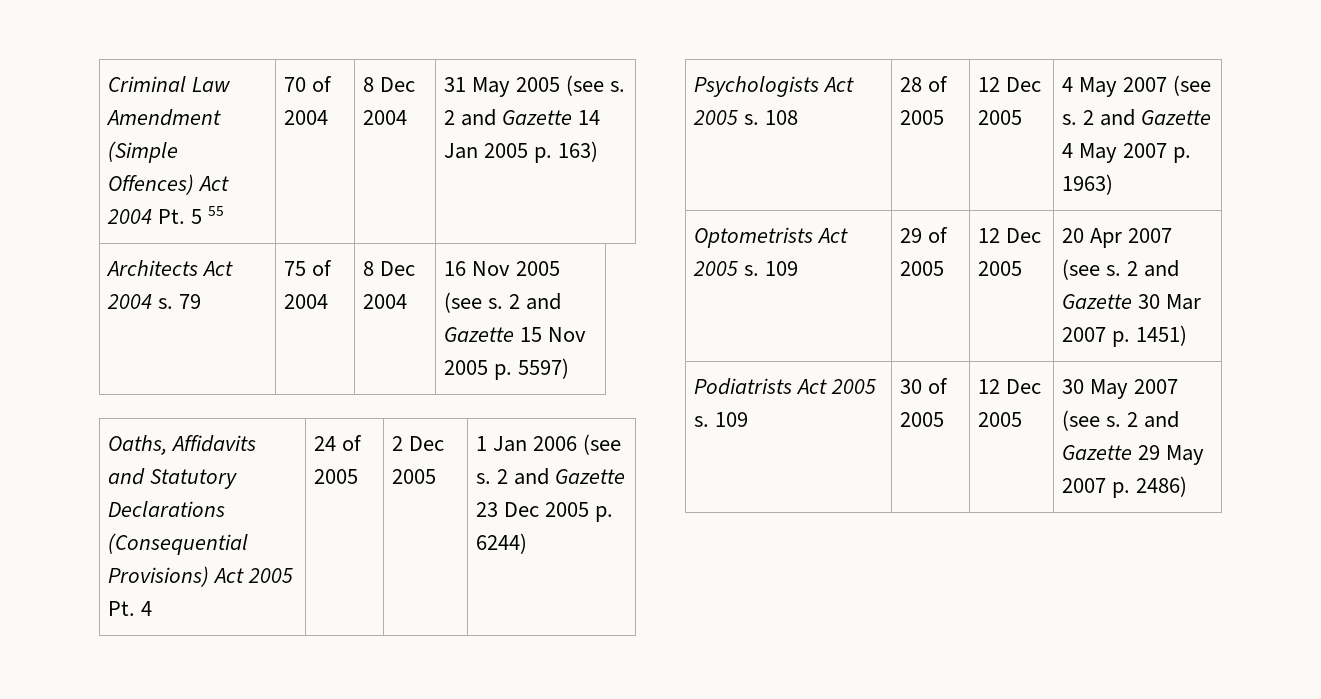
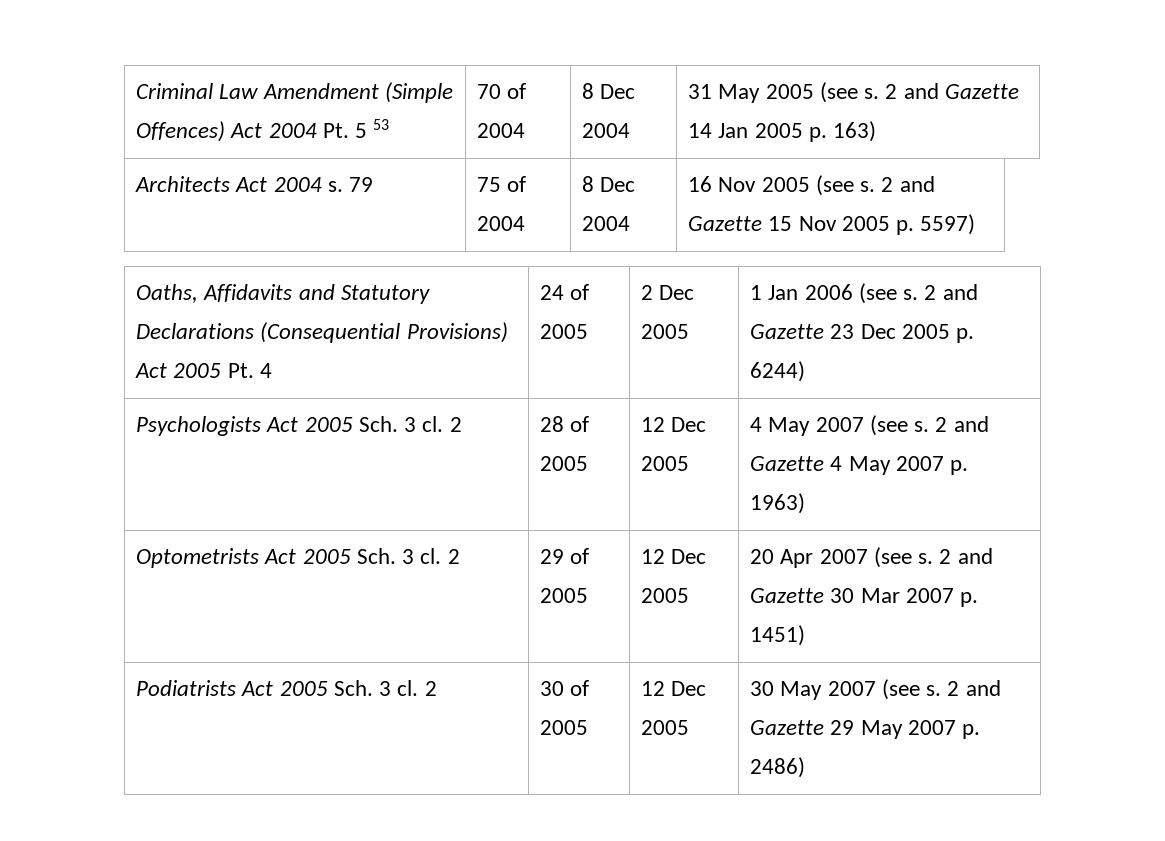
[208,206,225,216] 55 -> [373,119,390,130] 53
[744,110,799,125] s. 108 -> [358,416,462,432] Sch. 3 cl. 2
[744,261,799,276] s. 109 -> [356,548,460,564] Sch. 3 cl. 2
[694,412,749,427] s. 109 -> [333,680,437,696] Sch. 3 cl. 2

